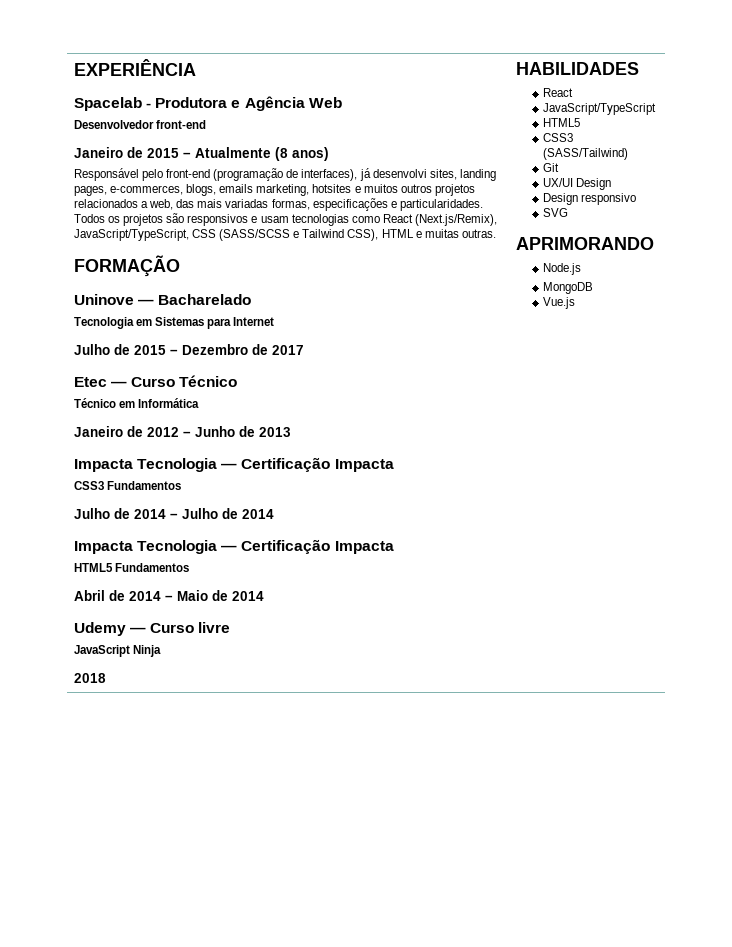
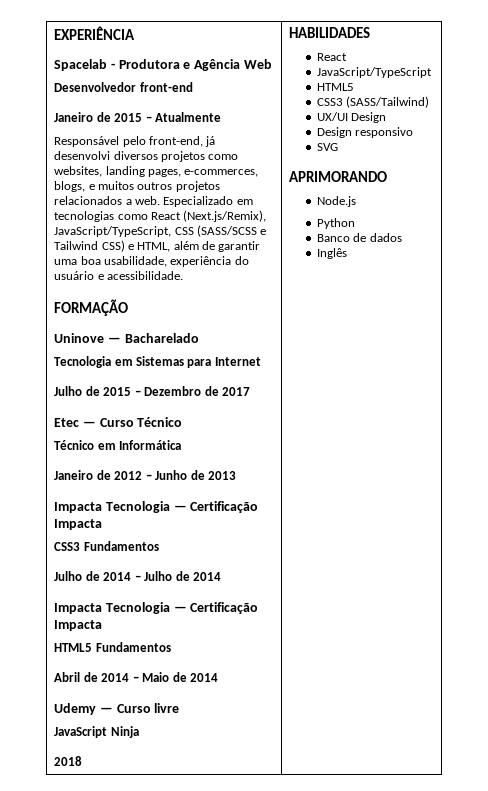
[274,147,329,161] (8 anos) -> (222, 117) none
[166,168,457,181] front-end (programação de interfaces), já desenvolvi sites, -> [148,136,216,147] [54,151,239,162] [54,166,103,177] front-end, já desenvolvi diversos projetos como websites,
[219,184,352,196] emails marketing, hotsites -> (86, 186) none
[149,198,483,211] [73,213,289,226] web, das mais variadas formas, especificações e particularidades. Todos os projetos são responsivos e usam -> [134,196,253,207] web. Especializado em
[347,229,496,241] CSS), HTML e muitas outras. -> [101,240,261,252] [54,256,249,267] [54,271,183,280] CSS) e HTML, além de garantir uma boa usabilidade, experiência do usuário e acessibilidade.
[543,163,560,172] // Git -> (430, 102) none
[543,282,594,294] [543,297,576,309] MongoDB // Vue.js -> [316,218,355,229] [316,233,402,242] [316,248,347,259] Python // Banco de dados // Inglês

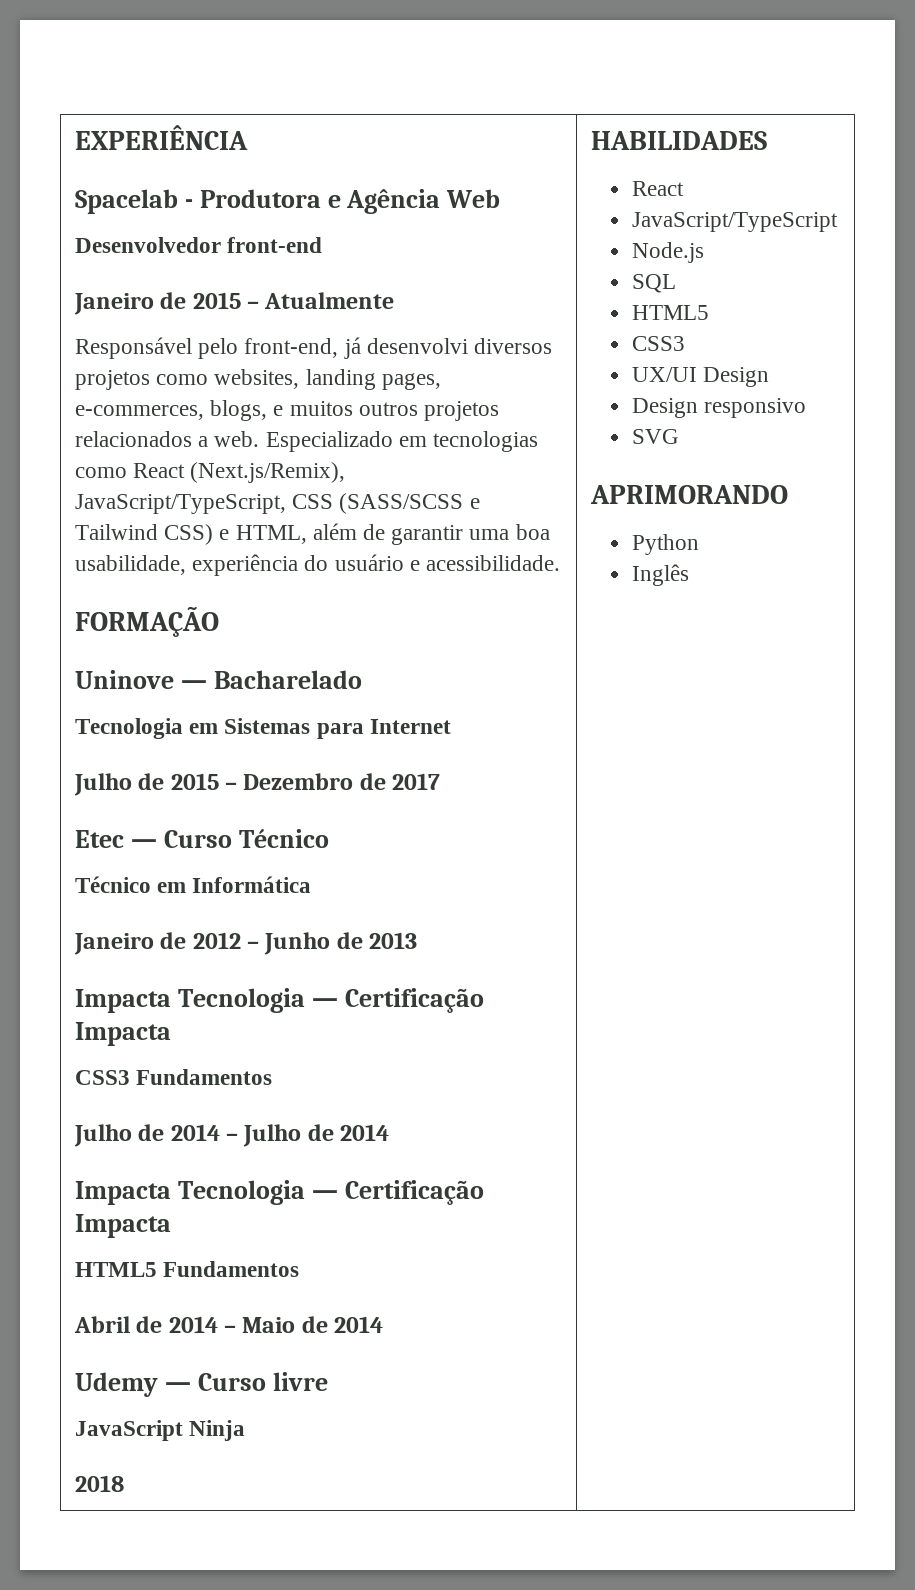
(432, 72) none -> [632,242,705,263] [632,274,677,293] // Node.js // SQL
[346,96,430,108] (SASS/Tailwind) -> (686, 343) none
[316,196,356,207] // Node.js -> (788, 494) none
[316,233,402,242] // Banco de dados -> (700, 544) none

